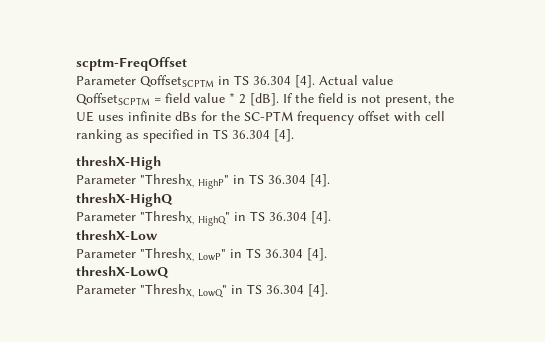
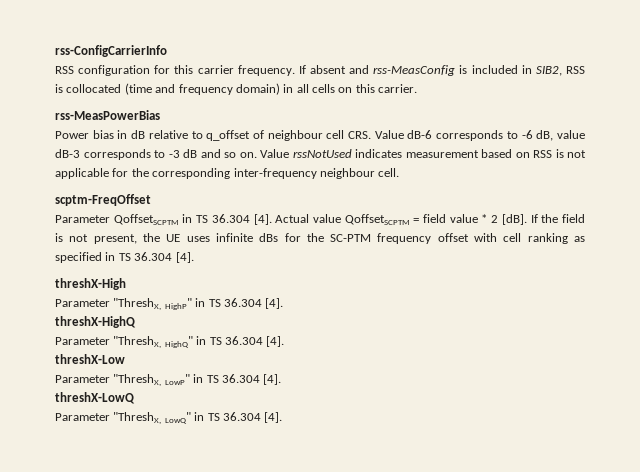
(76, 64) none -> [55,45,167,57] [55,65,586,76] [55,83,418,95] [55,110,160,120] [55,130,585,141] [55,149,586,160] [55,168,400,179] rss-ConfigCarrierInfo // RSS configuration for this carrier frequency. If absent and rss-MeasConfig is included in SIB2, RSS is collocated (time and frequency domain) in all cells on this carrier. // rss-MeasPowerBias // Power bias in dB relative to q_offset of neighbour cell CRS. Value dB-6 corresponds to -6 dB, value dB-3 corresponds to -3 dB and so on. Value rssNotUsed indicates measurement based on RSS is not applicable for the corresponding inter-frequency neighbour cell. //

